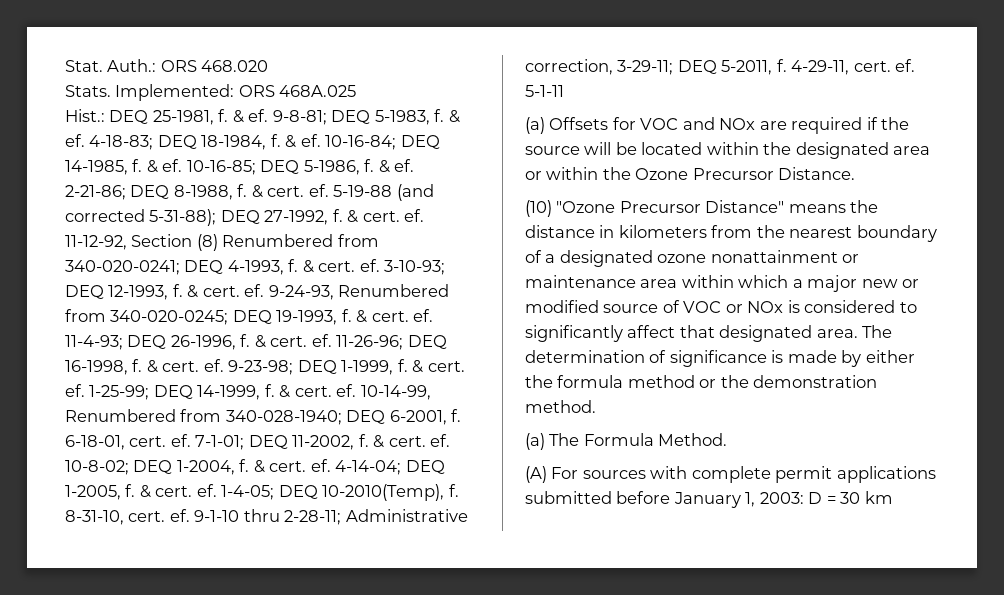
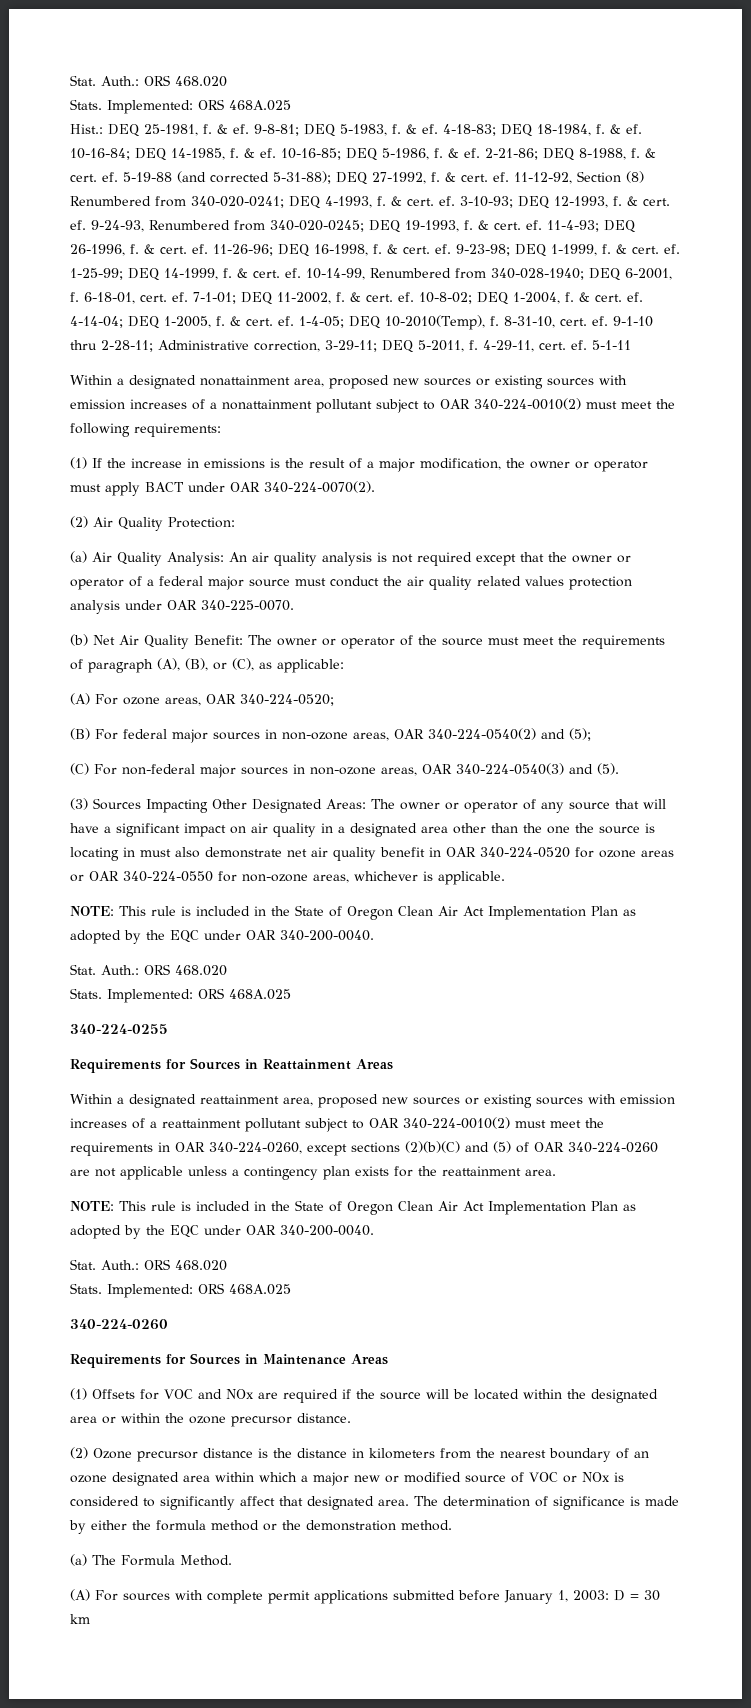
[525,117,545,134] (a) -> [70,375,627,389] [70,398,675,413] [70,423,221,437] [70,457,648,472] [70,481,375,496] [70,516,235,531] [70,551,631,566] [70,576,632,590] [70,600,294,614] [70,634,665,649] [70,658,344,673] [70,693,334,706] [70,728,591,743] [70,763,619,778] [70,798,666,813] [70,823,655,837] [70,847,674,861] [70,871,505,885] [70,905,636,920] [70,930,374,944] [70,964,227,976] [70,988,291,1003] [70,1024,168,1034] [70,1058,393,1073] [70,1094,675,1108] [70,1117,604,1132] [70,1141,658,1156] [70,1166,556,1180] [70,1200,636,1215] [70,1225,374,1239] [70,1259,227,1271] [70,1283,291,1298] [70,1319,168,1330] [70,1353,388,1368] [70,1388,87,1400] Within a designated nonattainment area, proposed new sources or existing sources with emission increases of a nonattainment pollutant subject to OAR 340-224-0010(2) must meet the following requirements: // (1) If the increase in emissions is the result of a major modification, the owner or operator must apply BACT under OAR 340-224-0070(2). // (2) Air Quality Protection: // (a) Air Quality Analysis: An air quality analysis is not required except that the owner or operator of a federal major source must conduct the air quality related values protection analysis under OAR 340-225-0070. // (b) Net Air Quality Benefit: The owner or operator of the source must meet the requirements of paragraph (A), (B), or (C), as applicable: // (A) For ozone areas, OAR 340-224-0520; // (B) For federal major sources in non-ozone areas, OAR 340-224-0540(2) and (5); // (C) For non-federal major sources in non-ozone areas, OAR 340-224-0540(3) and (5). // (3) Sources Impacting Other Designated Areas: The owner or operator of any source that will have a significant impact on air quality in a designated area other than the one the source is locating in must also demonstrate net air quality benefit in OAR 340-224-0520 for ozone areas or OAR 340-224-0550 for non-ozone areas, whichever is applicable. // NOTE: This rule is included in the State of Oregon Clean Air Act Implementation Plan as adopted by the EQC under OAR 340-200-0040. // Stat. Auth.: ORS 468.020 // Stats. Implemented: ORS 468A.025 // 340-224-0255 // Requirements for Sources in Reattainment Areas // Within a designated reattainment area, proposed new sources or existing sources with emission increases of a reattainment pollutant subject to OAR 340-224-0010(2) must meet the requirements in OAR 340-224-0260, except sections (2)(b)(C) and (5) of OAR 340-224-0260 are not applicable unless a contingency plan exists for the reattainment area. // NOTE: This rule is included in the State of Oregon Clean Air Act Implementation Plan as adopted by the EQC under OAR 340-200-0040. // Stat. Auth.: ORS 468.020 // Stats. Implemented: ORS 468A.025 // 340-224-0260 // Requirements for Sources in Maintenance Areas // (1)
[635,167,856,180] [525,200,846,217] Ozone Precursor Distance. // (10) "Ozone Precursor Distance" means -> [189,1413,351,1427] [70,1447,268,1462] ozone precursor distance. // (2) Ozone precursor distance is
[545,250,860,267] [525,275,636,288] a designated ozone nonattainment or maintenance -> [634,1451,649,1458] [70,1472,179,1486] an ozone designated

